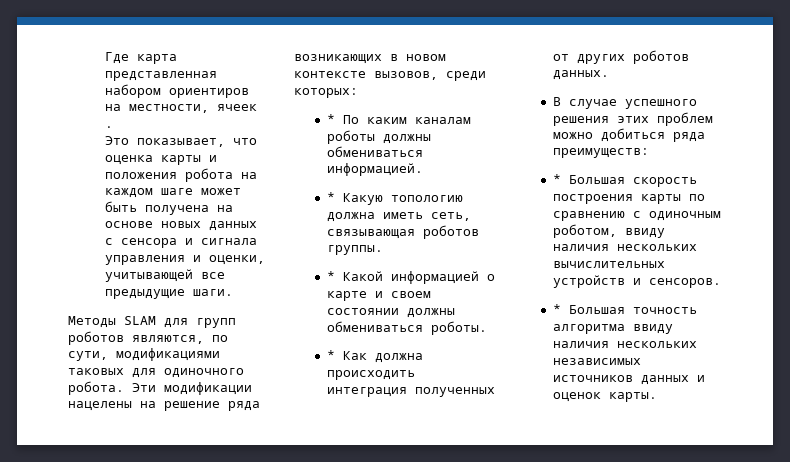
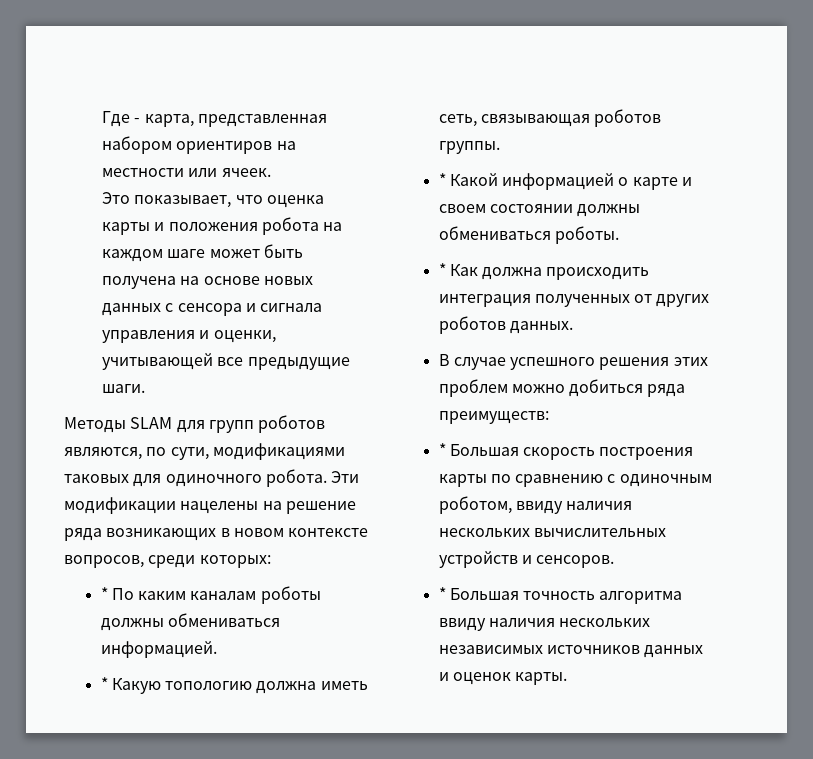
[137,54,178,64] карта -> [134,114,194,127] - карта,
[129,104,258,113] [105,126,114,128] местности, ячеек . -> [101,168,271,177] местности или ячеек.
[374,71,438,80] вызовов, -> [64,555,144,568] вопросов,

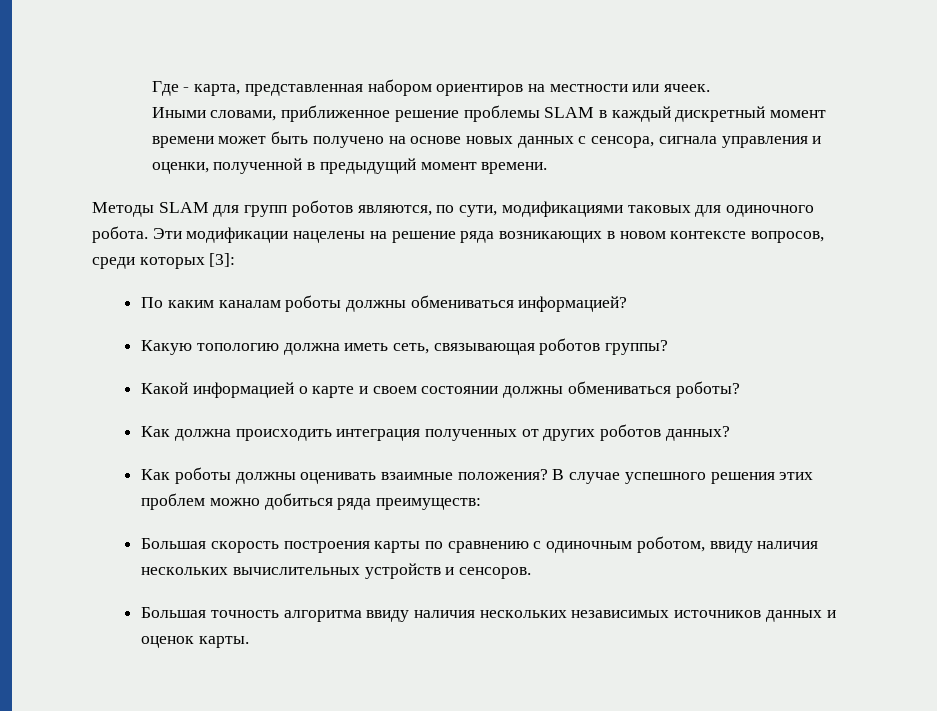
[101,192,324,208] [101,217,343,235] [101,249,206,262] Это показывает, что оценка карты и положения робота на каждом шаге -> [151,105,827,122] [151,136,214,148] Иными словами, приближенное решение проблемы SLAM в каждый дискретный момент времени
[101,276,176,289] получена -> [312,136,384,148] получено
[177,303,256,316] сенсора и -> [591,136,655,148] сенсора,
[101,353,350,370] [101,384,145,393] учитывающей все предыдущие шаги. -> [213,158,548,174] полученной в предыдущий момент времени.
[199,555,271,568] [100,587,108,600] которых: // * -> [139,253,236,269] которых [3]: //
[100,641,217,658] [100,677,108,690] информацией. // * -> [518,296,628,312] информацией? //
[438,141,500,154] [438,173,446,186] группы. // * -> [605,340,669,355] группы? //
[554,226,619,244] [438,263,446,276] роботы. // * -> [675,381,740,398] роботы? //
[509,321,573,334] данных. // -> [665,426,730,441] [141,467,548,484] данных? // Как роботы должны оценивать взаимные положения?
[438,443,446,456] * -> (481, 504) none
[438,587,446,600] * -> (531, 573) none

